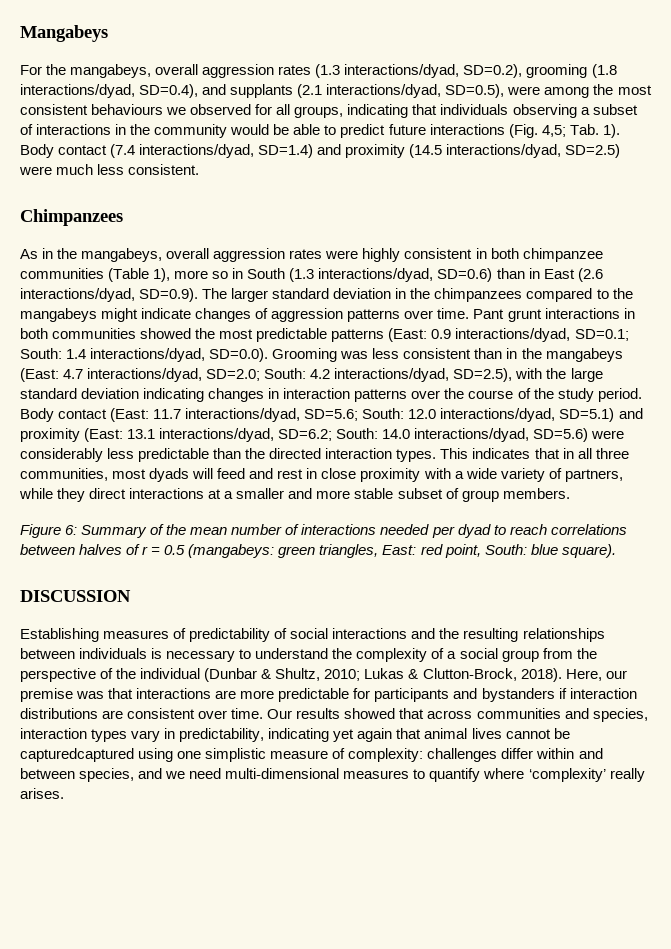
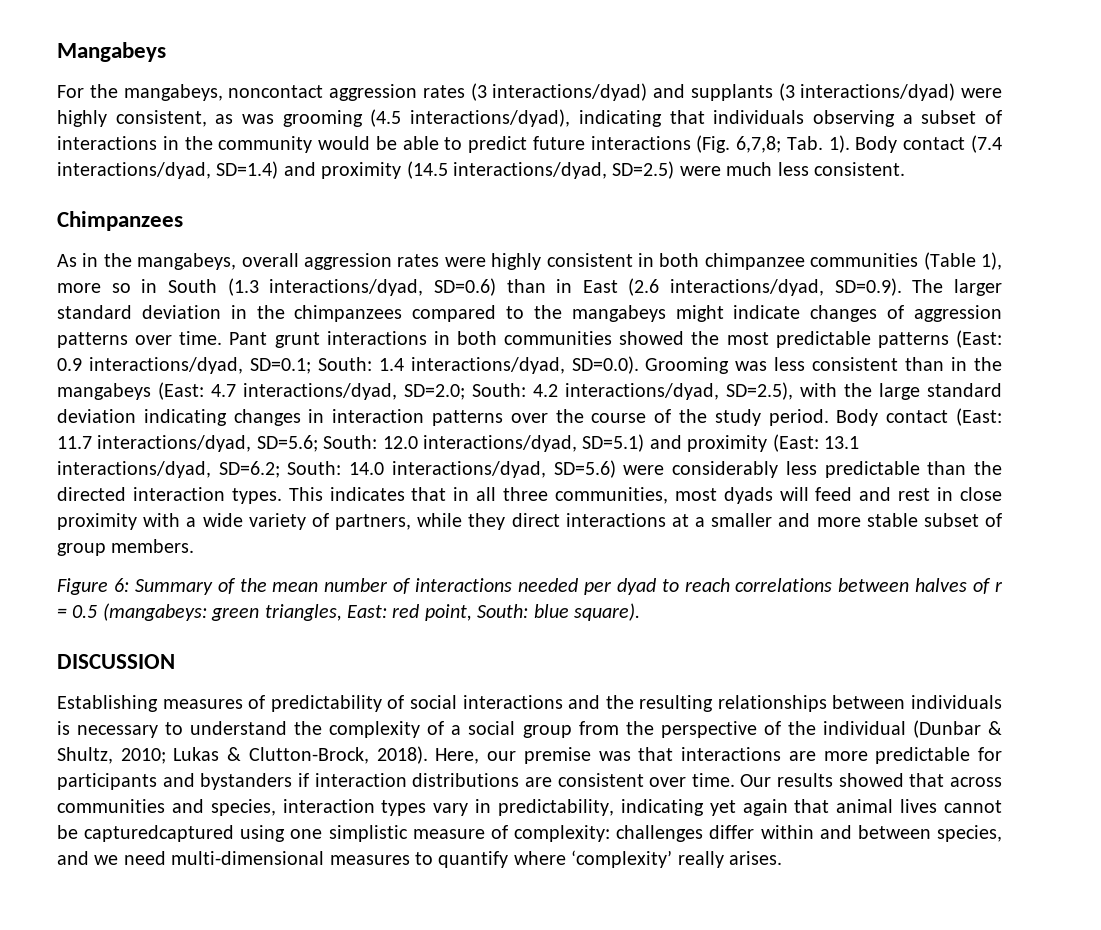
[155,64,617,78] [20,84,652,98] [20,104,344,118] overall aggression rates (1.3 interactions/dyad, SD=0.2), grooming (1.8 interactions/dyad, SD=0.4), and supplants (2.1 interactions/dyad, SD=0.5), were among the most consistent behaviours we observed for all groups, -> [228,83,1002,101] [57,109,571,127] noncontact aggression rates (3 interactions/dyad) and supplants (3 interactions/dyad) were highly consistent, as was grooming (4.5 interactions/dyad),
[541,125,566,137] 4,5; -> [736,136,782,153] 6,7,8;

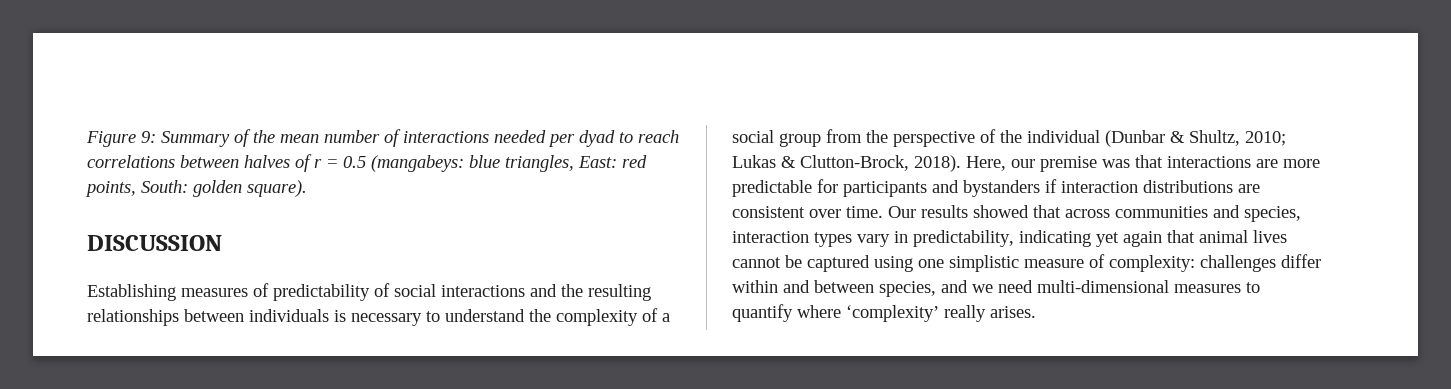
[57,42,166,62] [57,83,1002,101] [57,109,1003,127] [57,135,1002,153] [57,161,905,179] [57,211,183,231] [57,252,1002,270] [57,278,1002,296] [57,305,1002,322] [57,330,1002,348] [57,356,1002,374] [57,382,1002,400] [57,408,1002,426] [57,434,859,452] [57,460,1003,478] [57,487,1002,504] [57,513,1002,530] [57,539,195,556] [57,578,129,595] Mangabeys // For the mangabeys, noncontact aggression rates (3 interactions/dyad) and supplants (3 interactions/dyad) were highly consistent, as was grooming (4.5 interactions/dyad), indicating that individuals observing a subset of interactions in the community would be able to predict future interactions (Fig. 6,7,8; Tab. 1). Body contact (7.4 interactions/dyad, SD=1.4) and proximity (14.5 interactions/dyad, SD=2.5) were much less consistent. // Chimpanzees // As in the mangabeys, overall aggression rates were highly consistent in both chimpanzee communities (Table 1), more so in South (1.3 interactions/dyad, SD=0.6) than in East (2.6 interactions/dyad, SD=0.9). The larger standard deviation in the chimpanzees compared to the mangabeys might indicate changes of aggression patterns over time. Pant grunt interactions in both communities showed the most predictable patterns (East: 0.9 interactions/dyad, SD=0.1; South: 1.4 interactions/dyad, SD=0.0). Grooming was less consistent than in the mangabeys (East: 4.7 interactions/dyad, SD=2.0; South: 4.2 interactions/dyad, SD=2.5), with the large standard deviation indicating changes in interaction patterns over the course of the study period. Body contact (East: 11.7 interactions/dyad, SD=5.6; South: 12.0 interactions/dyad, SD=5.1) and proximity (East: 13.1 interactions/dyad, SD=6.2; South: 14.0 interactions/dyad, SD=5.6) were considerably less predictable than the directed interaction types. This indicates that in all three communities, most dyads will feed and rest in close proximity with a wide variety of partners, while they direct interactions at a smaller and more stable subset of group members. // Figure 6: -> [86,131,156,147] Figure 9:
[211,608,260,621] green -> [469,155,500,168] blue
[424,604,569,621] point, South: blue -> [85,180,242,197] points, South: golden
[84,825,235,842] capturedcaptured -> [807,255,870,272] captured

